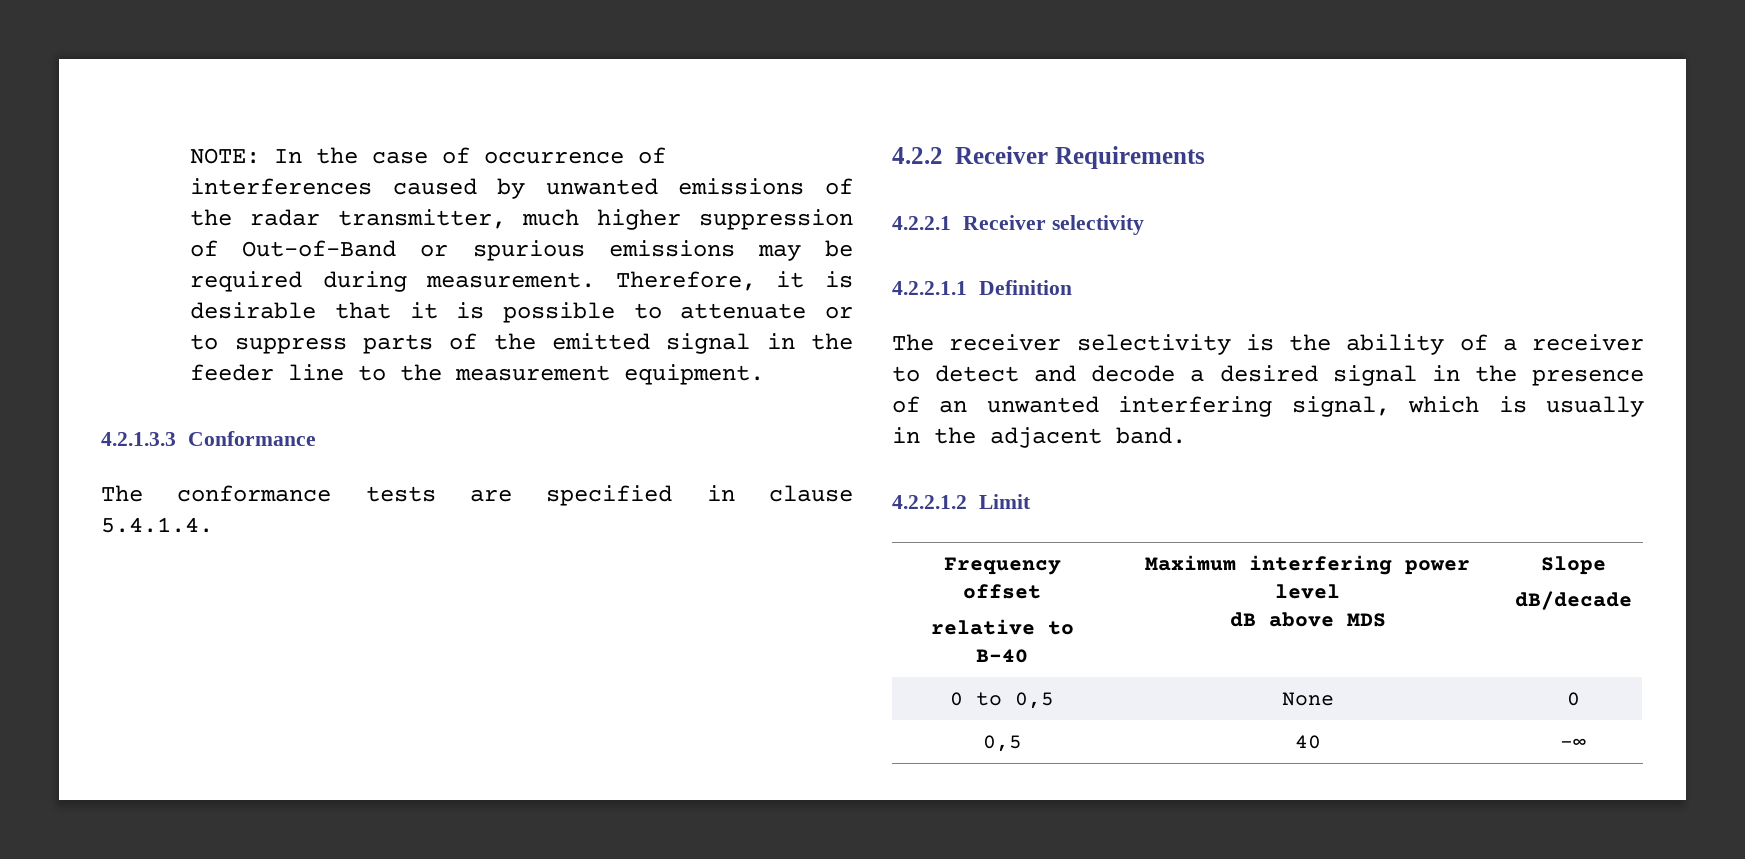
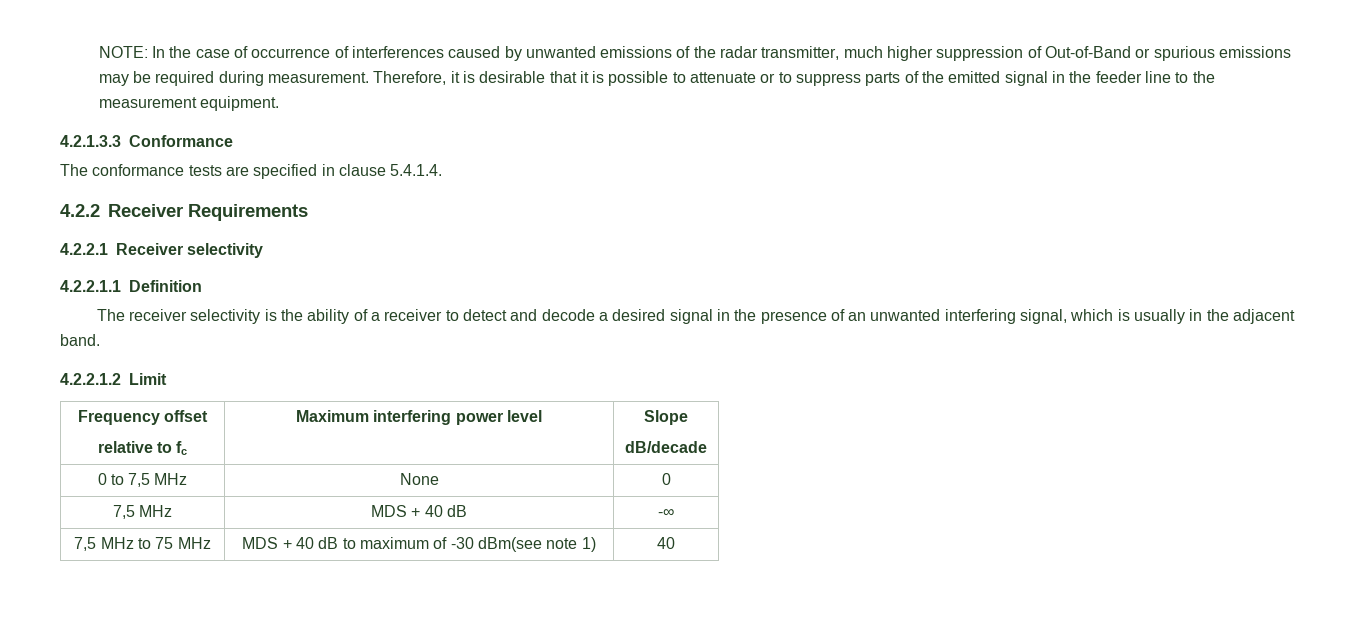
[976,649,1028,663] B-40 -> [176,441,188,455] fc
[1229,612,1386,627] // dB above MDS -> (542, 416) none
[1015,692,1054,709] 0,5 -> [128,473,188,487] 7,5 MHz
[982,735,1022,752] [1294,735,1321,749] [1560,738,1586,748] 0,5 | 40 | -∞ -> [112,505,173,519] [371,505,467,517] [658,509,674,517] [74,537,211,551] [242,537,596,552] [657,537,675,549] 7,5 MHz | MDS + 40 dB | -∞ // 7,5 MHz to 75 MHz | MDS + 40 dB to maximum of -30 dBm(see note 1) | 40

